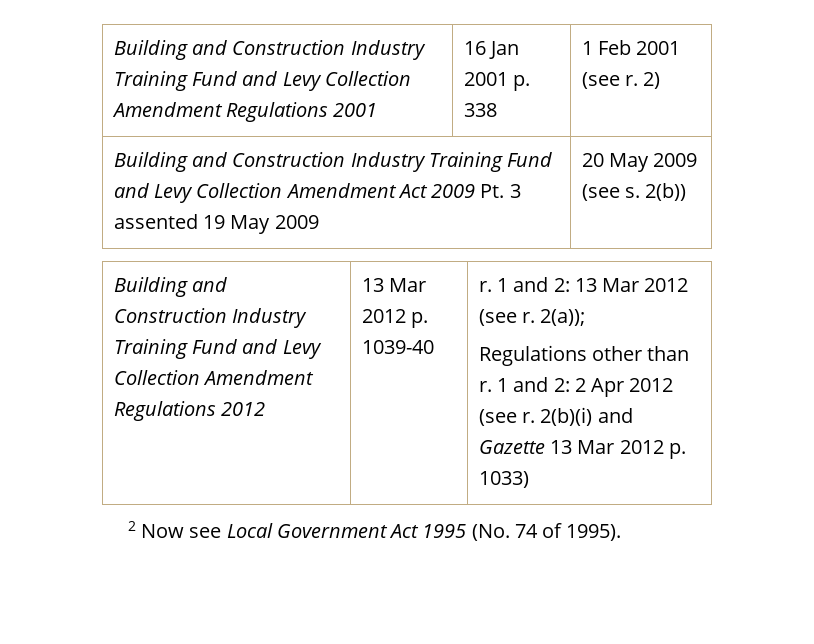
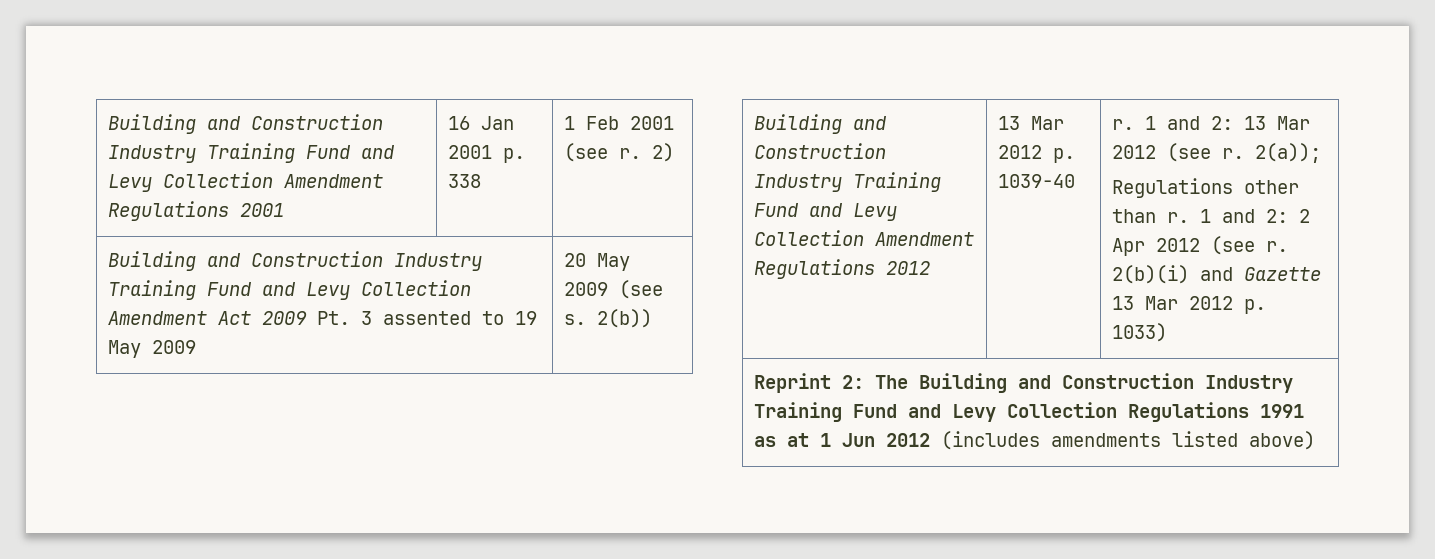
(198, 221) none -> [482,311,505,325] to
[127,521,622,541] // 2 Now see Local Government Act 1995 (No. 74 of 1995). -> [754,373,1294,393] [754,402,1305,422] [754,431,1316,450] // Reprint 2: The Building and Construction Industry Training Fund and Levy Collection Regulations 1991 as at 1 Jun 2012 (includes amendments listed above)

